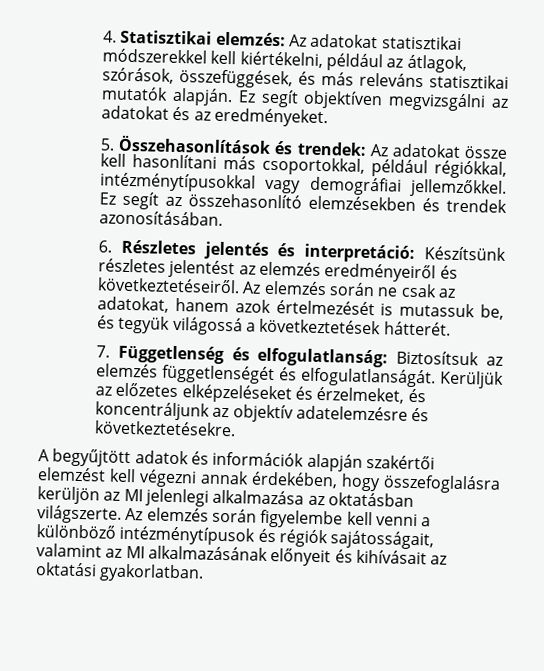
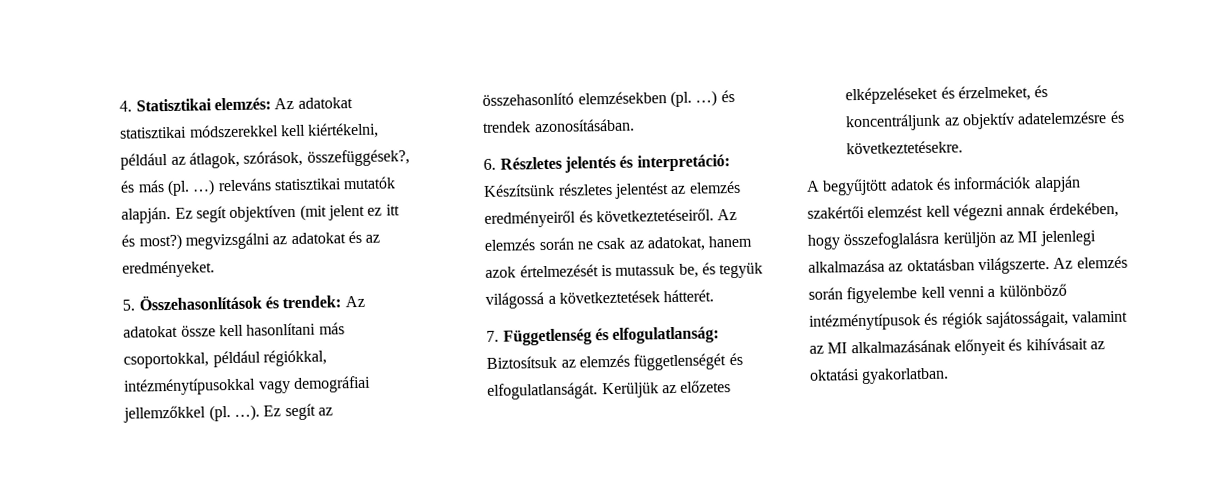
[179,69,294,89] összefüggések, -> [306,149,410,167] összefüggések?,
(355, 78) none -> [167,179,216,197] (pl. …)
(384, 100) none -> [299,204,400,221] [121,233,182,251] (mit jelent ez itt és most?)
[409,178,507,198] jellemzőkkel. -> [123,404,261,423] jellemzőkkel (pl. …).
(417, 203) none -> [670,90,718,108] (pl. …)

